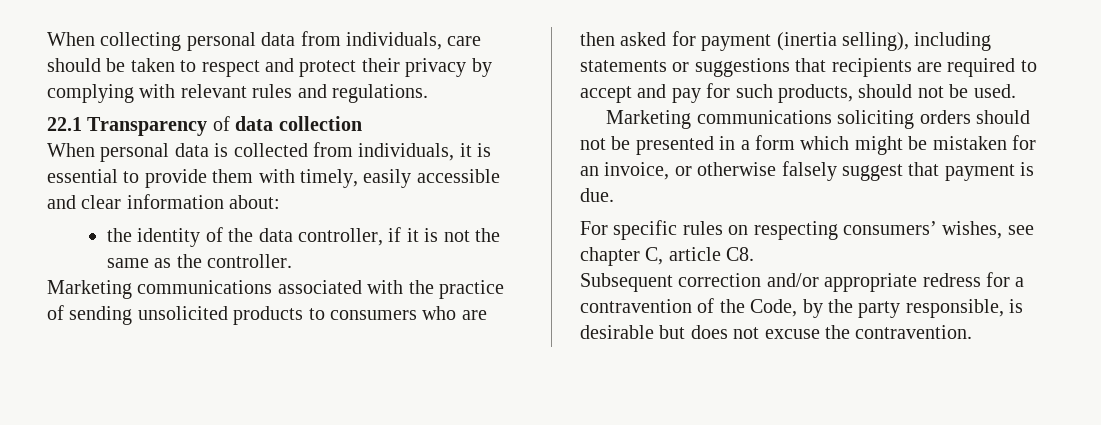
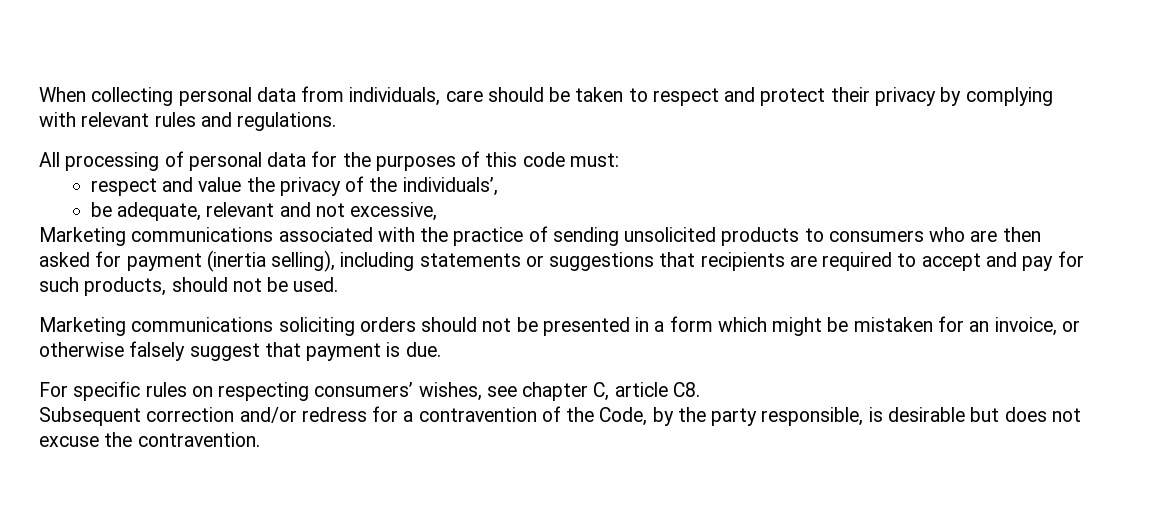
[47,116,362,136] [47,142,492,162] [47,169,500,188] [47,194,281,209] [106,227,500,247] [106,254,293,268] 22.1 Transparency of data collection // When personal data is collected from individuals, it is essential to provide them with timely, easily accessible and clear information about: // the identity of the data controller, if it is not the same as the controller. -> [39,151,619,171] [90,176,498,196] [90,202,438,221] All processing of personal data for the purposes of this code must: // respect and value the privacy of the individuals’, // be adequate, relevant and not excessive,
[824,273,918,292] appropriate -> (297, 415) none

